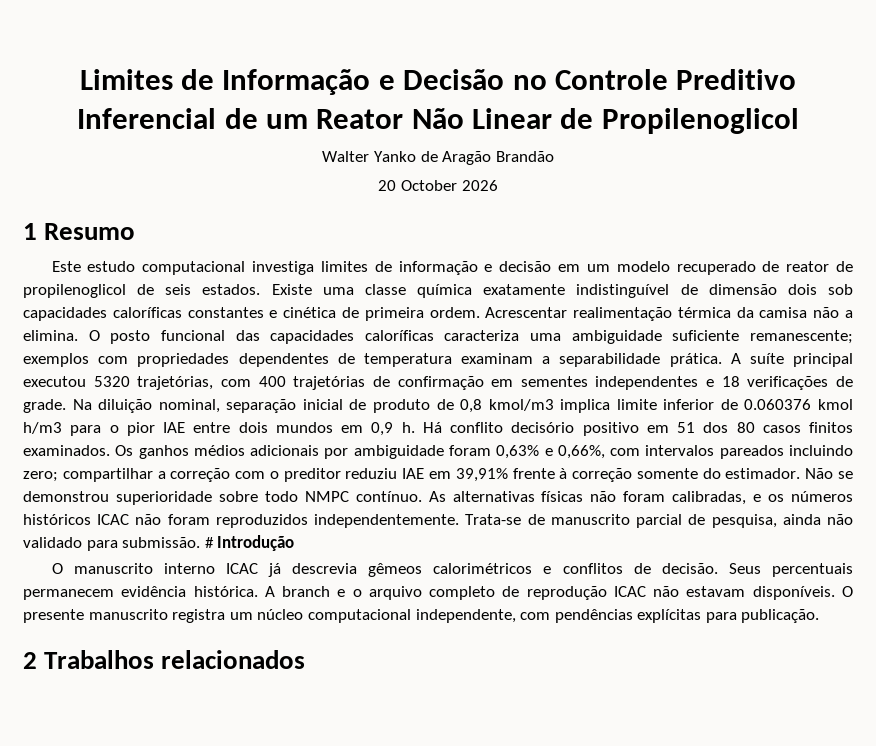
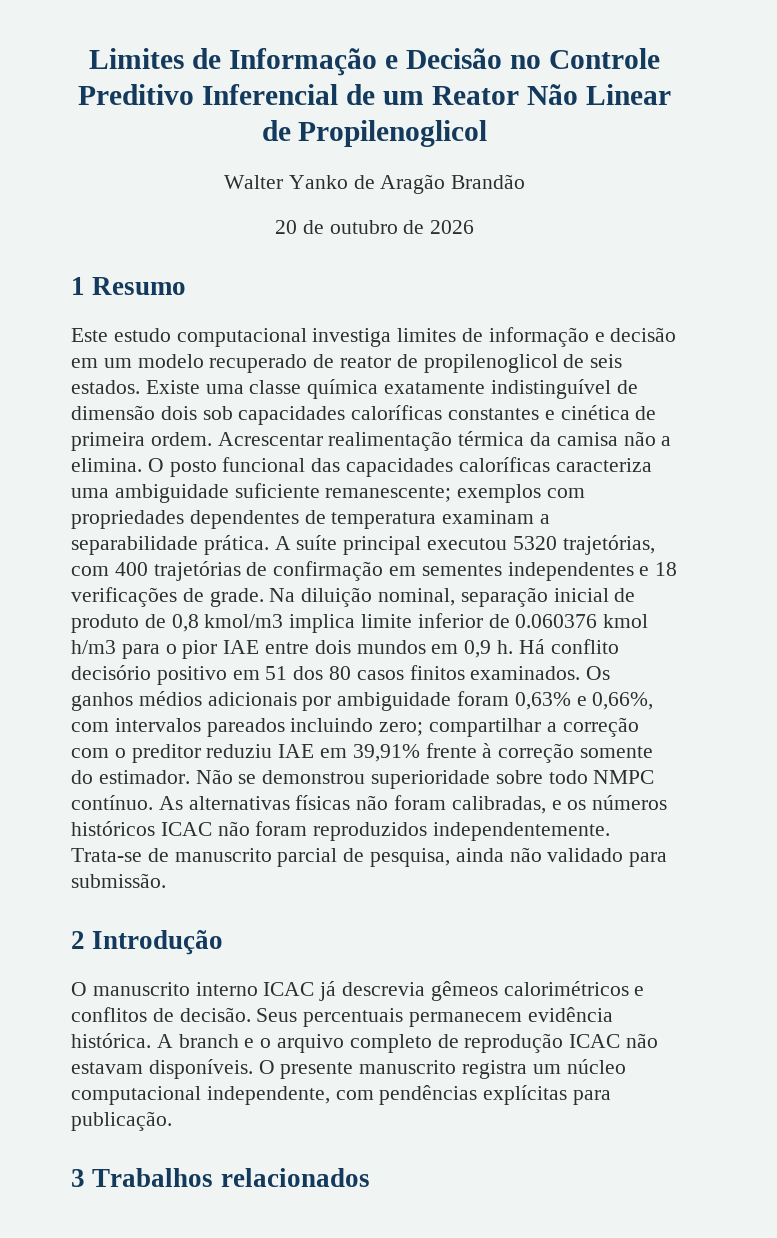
[400,180,457,191] October -> [302,220,425,234] de outubro de
[204,537,214,548] # -> [71,931,85,949] // 2
[23,652,37,669] 2 -> [71,1169,85,1187] 3

